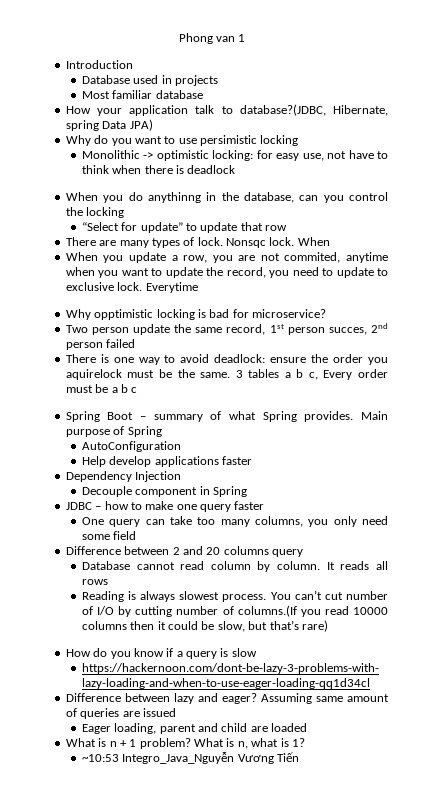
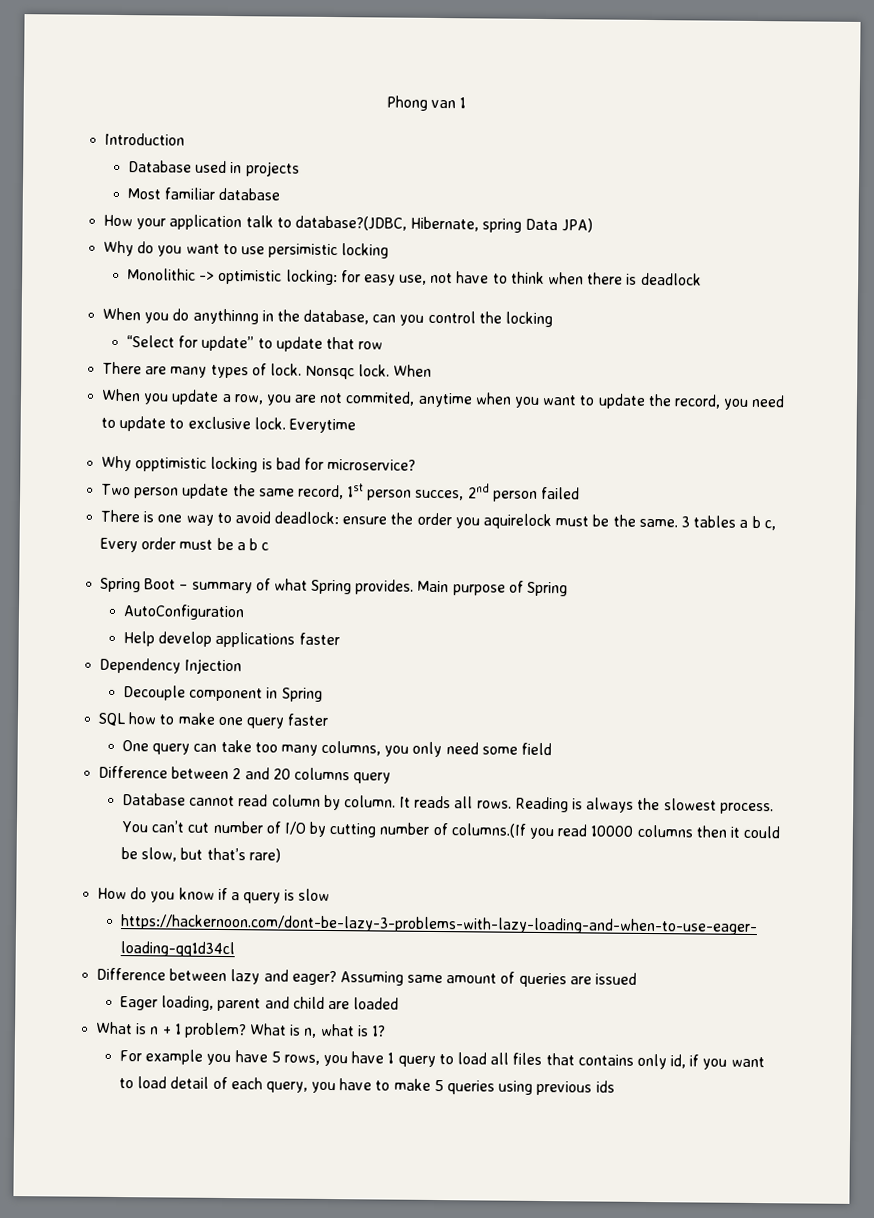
[65,502,102,510] JDBC – -> [98,712,127,727] SQL
[81,579,108,585] rows // -> [476,800,512,809] rows.
(176, 596) none -> [637,797,661,811] the
[81,752,300,764] ~10:53 Integro_Java_Nguyễn Vương Tiến -> [118,1049,765,1070] [118,1076,615,1096] For example you have 5 rows, you have 1 query to load all files that contains only id, if you want to load detail of each query, you have to make 5 queries using previous ids

